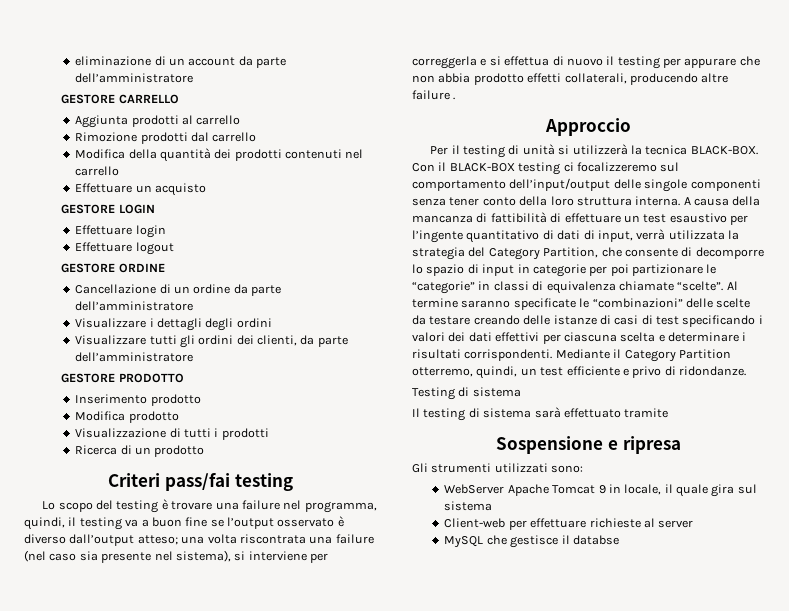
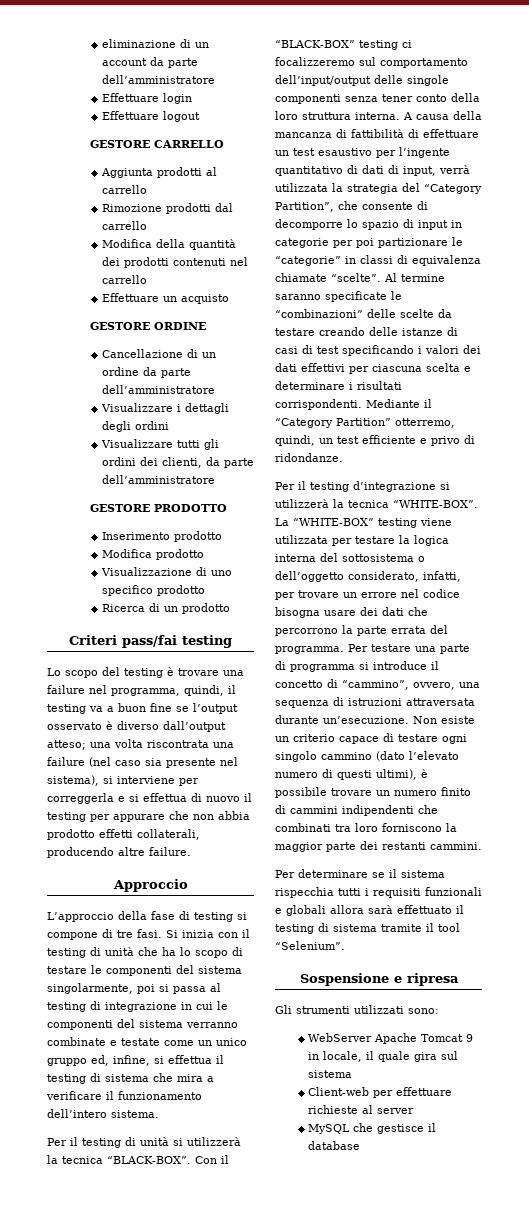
(194, 78) none -> [101,93,192,104] [101,111,200,122] // Effettuare login // Effettuare logout
[61,204,155,214] [75,225,166,238] [75,242,174,255] // GESTORE LOGIN // Effettuare login // Effettuare logout -> (229, 299) none
[183,428,269,440] tutti i prodotti -> [210,570,232,576] [101,585,205,596] uno specifico prodotto
[412,90,456,100] failure . -> [149,847,191,856] failure.
(631, 127) none -> [47,911,247,922] [47,929,250,940] [47,947,243,958] [47,965,242,976] [47,983,221,994] [47,1001,228,1012] [47,1019,238,1030] [47,1037,247,1046] [47,1055,224,1066] [47,1073,214,1084] [46,1091,202,1100] [47,1109,159,1118] // L’approccio della fase di testing si compone di tre fasi. Si inizia con il testing di unità che ha lo scopo di testare le componenti del sistema singolarmente, poi si passa al testing di integrazione in cui le componenti del sistema verranno combinate e testate come un unico gruppo ed, infine, si effettua il testing di sistema che mira a verificare il funzionamento dell’intero sistema.
[690,146,758,155] BLACK-BOX. -> [107,1156,191,1164] “BLACK-BOX”.
[449,163,515,172] BLACK-BOX -> [275,40,355,48] “BLACK-BOX”
[488,247,599,260] Category Partition, -> [424,184,482,194] [275,202,334,212] “Category Partition”,
[624,349,731,362] Category Partition -> [275,418,391,428] “Category Partition”
[412,387,521,400] [412,407,621,421] Testing di sistema // Il testing di sistema sarà effettuato -> [275,481,450,492] [275,499,478,508] [275,518,452,528] [275,535,449,546] [275,553,425,562] [275,571,461,582] [275,589,460,600] [275,607,428,618] [275,625,448,636] [275,644,470,654] [275,661,439,672] [275,679,480,690] [275,697,475,708] [275,715,475,724] [275,733,467,744] [275,751,459,762] [275,769,428,780] [275,787,471,798] [275,805,438,816] [275,823,457,832] [275,841,482,852] [275,869,445,878] [275,887,482,898] [275,905,464,916] [275,923,377,934] Per il testing d’integrazione si utilizzerà la tecnica “WHITE-BOX”. La “WHITE-BOX” testing viene utilizzata per testare la logica interna del sottosistema o dell’oggetto considerato, infatti, per trovare un errore nel codice bisogna usare dei dati che percorrono la parte errata del programma. Per testare una parte di programma si introduce il concetto di “cammino”, ovvero, una sequenza di istruzioni attraversata durante un’esecuzione. Non esiste un criterio capace di testare ogni singolo cammino (dato l’elevato numero di questi ultimi), è possibile trovare un numero finito di cammini indipendenti che combinati tra loro forniscono la maggior parte dei restanti cammini. // Per determinare se il sistema rispecchia tutti i requisiti funzionali e globali allora sarà effettuato il testing di sistema
(669, 413) none -> [426,923,460,932] [275,941,345,950] il tool “Selenium”.
[572,535,619,545] databse -> [308,1141,361,1150] database

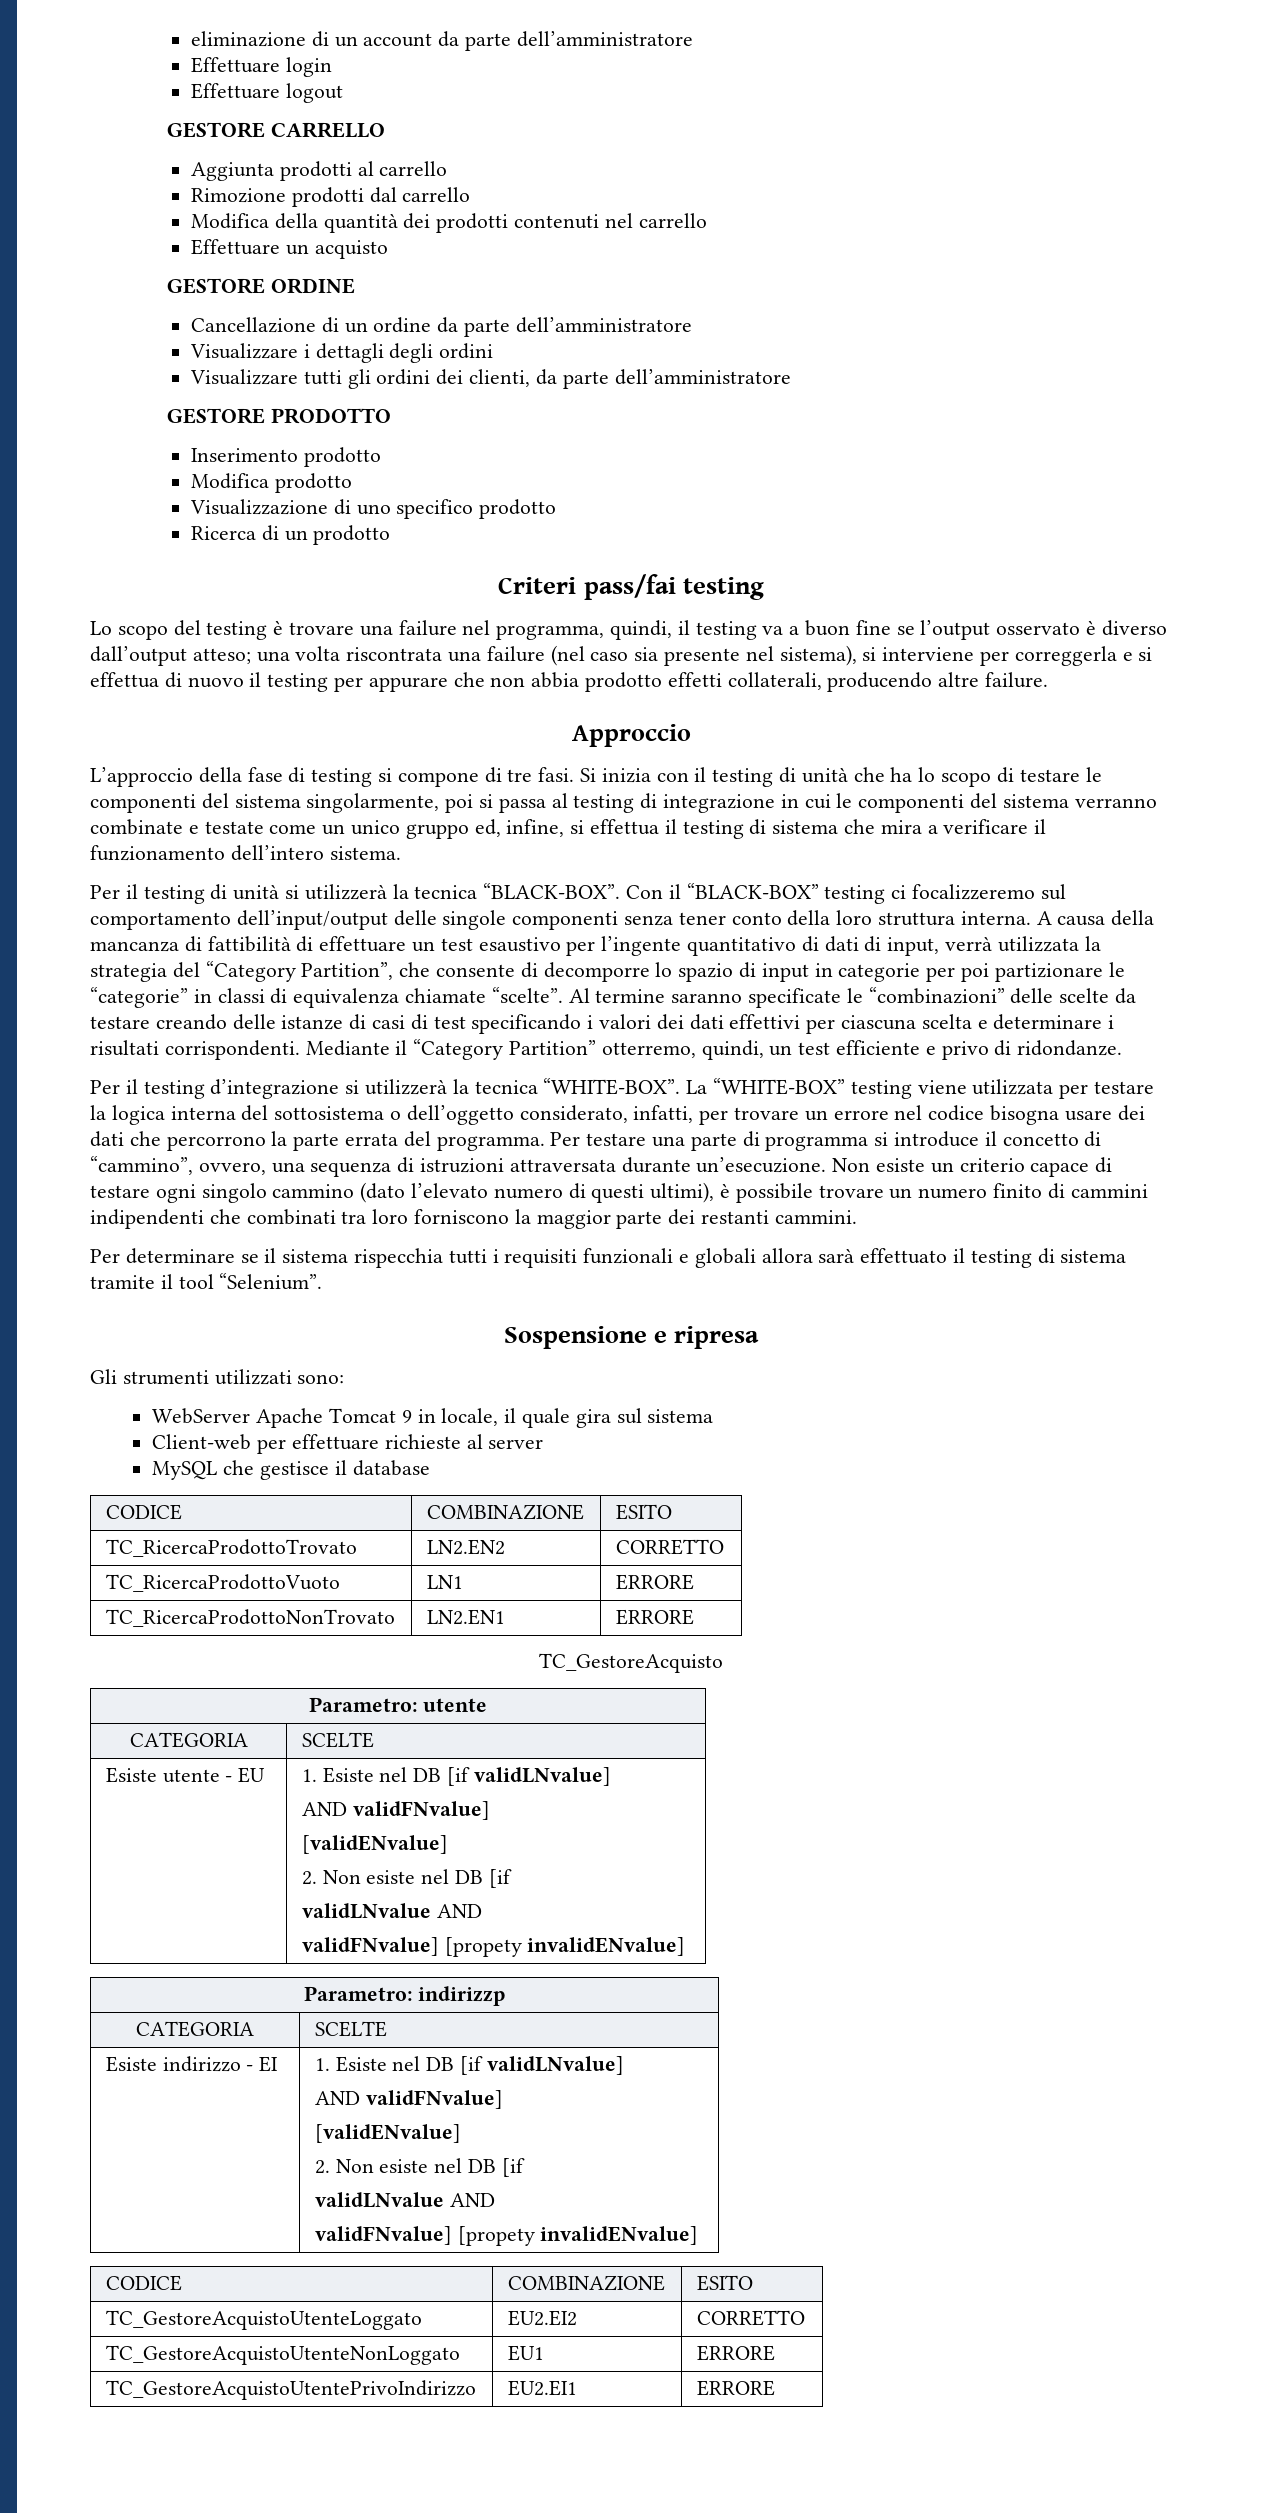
(361, 1145) none -> [105,1504,182,1520] [426,1504,584,1520] [615,1504,672,1520] [105,1539,357,1557] [426,1539,505,1555] [615,1539,724,1555] [105,1574,340,1592] [426,1575,463,1589] [615,1574,694,1590] [105,1609,395,1627] [426,1609,505,1625] [615,1609,694,1625] [539,1653,723,1673] [308,1697,488,1712] [129,1732,248,1748] [301,1732,374,1748] [105,1767,266,1783] [301,1767,611,1786] [301,1801,490,1820] [301,1835,448,1854] [301,1869,512,1888] [301,1903,482,1919] [301,1937,686,1957] [303,1986,506,2006] [136,2021,254,2037] [314,2021,387,2037] [105,2056,279,2072] [314,2056,624,2075] [314,2090,503,2109] [314,2124,461,2143] [314,2158,525,2177] [314,2192,495,2208] [314,2226,699,2246] [105,2275,182,2291] [507,2275,665,2291] [696,2275,753,2291] [105,2310,422,2330] [507,2310,577,2326] [696,2310,805,2326] [105,2345,460,2365] [507,2345,544,2361] [696,2345,775,2361] [105,2380,476,2400] [507,2380,577,2396] [696,2380,775,2396] // CODICE | COMBINAZIONE | ESITO // TC_RicercaProdottoTrovato | LN2.EN2 | CORRETTO // TC_RicercaProdottoVuoto | LN1 | ERRORE // TC_RicercaProdottoNonTrovato | LN2.EN1 | ERRORE // TC_GestoreAcquisto // Parametro: utente // CATEGORIA | SCELTE // Esiste utente - EU | 1. Esiste nel DB [if validLNvalue] // AND validFNvalue] // [validENvalue] // 2. Non esiste nel DB [if // validLNvalue AND // validFNvalue] [propety invalidENvalue] // Parametro: indirizzp // CATEGORIA | SCELTE // Esiste indirizzo - EI | 1. Esiste nel DB [if validLNvalue] // AND validFNvalue] // [validENvalue] // 2. Non esiste nel DB [if // validLNvalue AND // validFNvalue] [propety invalidENvalue] // CODICE | COMBINAZIONE | ESITO // TC_GestoreAcquistoUtenteLoggato | EU2.EI2 | CORRETTO // TC_GestoreAcquistoUtenteNonLoggato | EU1 | ERRORE // TC_GestoreAcquistoUtentePrivoIndirizzo | EU2.EI1 | ERRORE

